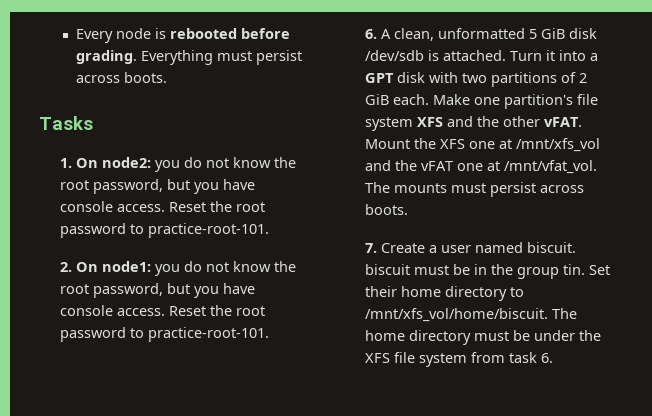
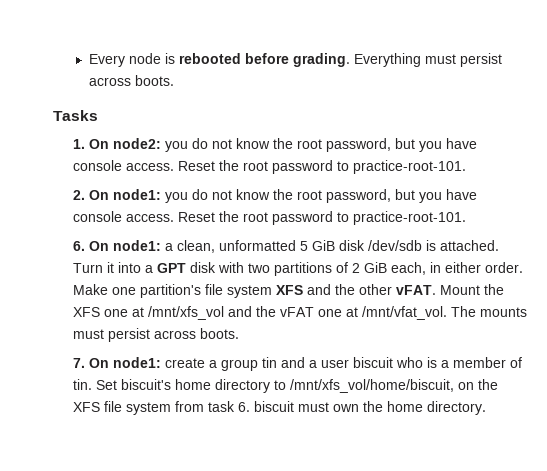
[381,29,392,39] A -> [89,240,174,251] On node1: a
[393,94,430,105] each. -> [391,262,524,275] each, in either order.
[381,242,577,253] [365,264,560,279] Create a user named biscuit. biscuit must be in the group -> [89,357,523,371] On node1: create a group tin and a user biscuit who is a member of
[365,286,398,297] their -> [121,379,172,390] biscuit's
[365,308,578,322] [365,330,576,345] /mnt/xfs_vol/home/biscuit. The home directory must be under -> [290,379,475,393] /mnt/xfs_vol/home/biscuit, on
(554, 358) none -> [254,401,487,415] biscuit must own the home directory.

